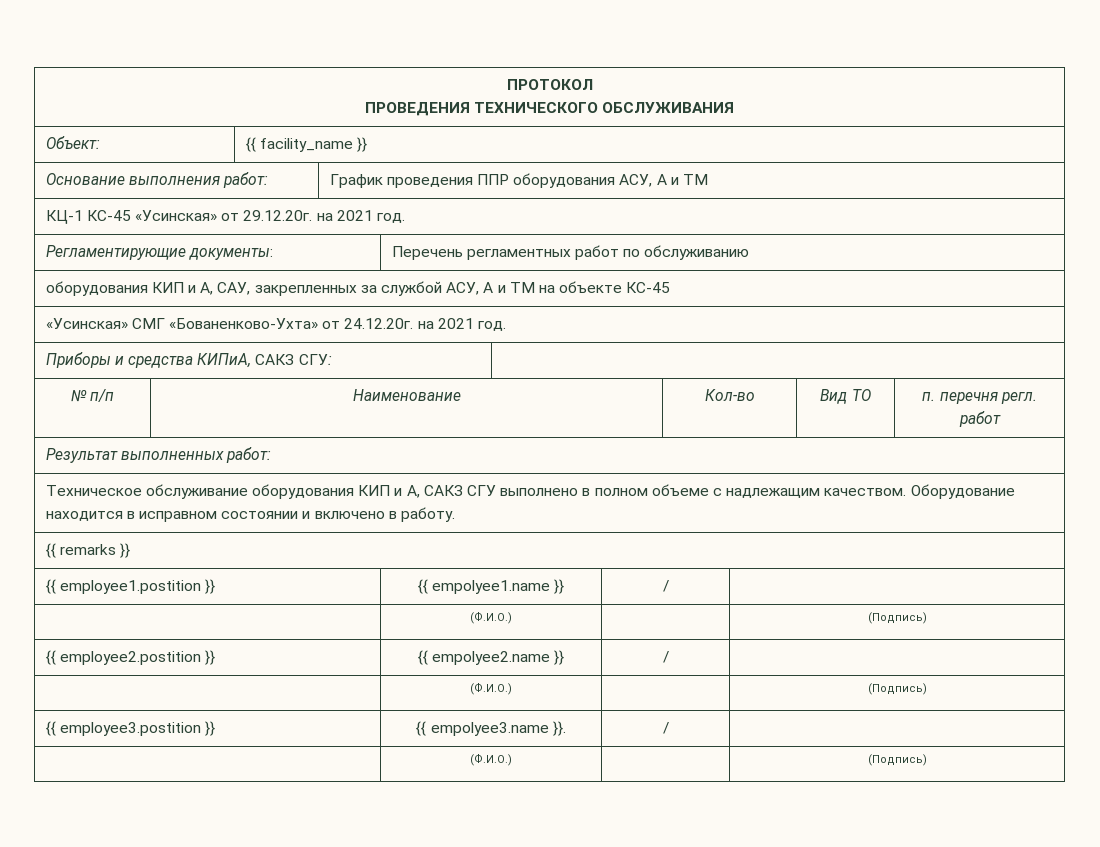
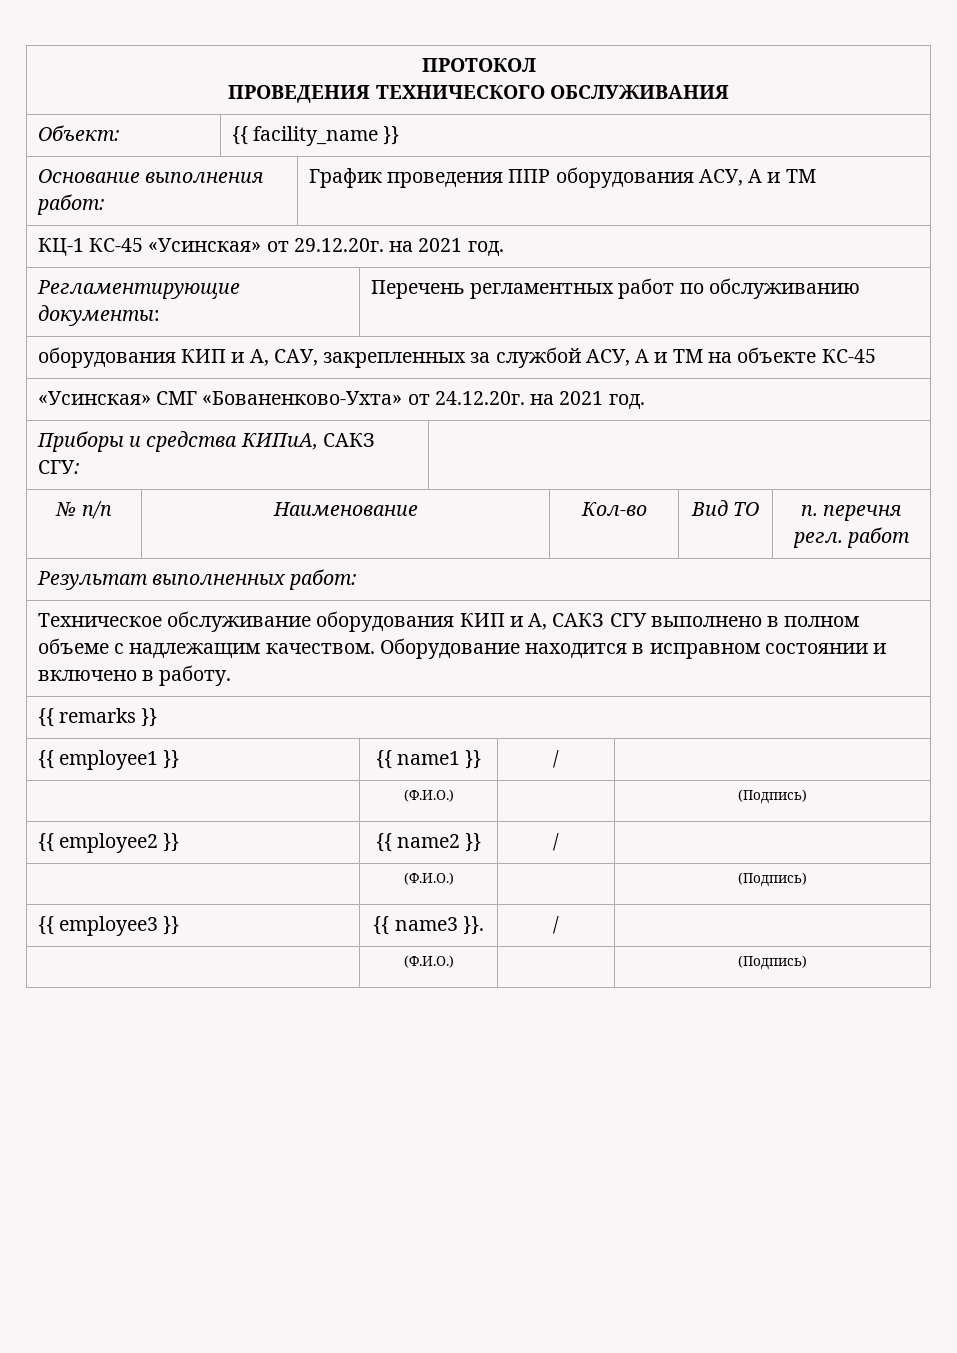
[59,579,216,594] [417,579,565,594] [662,580,669,592] [470,612,512,624] [867,612,927,624] [45,650,216,665] [417,650,565,665] [662,651,669,663] [470,683,512,695] [867,683,927,695] [45,721,216,736] [416,721,549,736] employee1.postition }} | {{ empolyee1.name }} | / | // | (Ф.И.О.) | | (Подпись) // {{ employee2.postition }} | {{ empolyee2.name }} | / | // | (Ф.И.О.) | | (Подпись) // {{ employee3.postition }} | {{ empolyee3.name -> [59,750,180,770] [375,750,482,769] [553,750,559,768] [403,789,454,802] [738,789,807,804] [37,833,180,853] [375,833,482,852] [553,833,559,851] [403,872,454,885] [738,872,807,887] [37,916,180,936] [373,916,458,935] employee1 }} | {{ name1 }} | / | // | (Ф.И.О.) | | (Подпись) // {{ employee2 }} | {{ name2 }} | / | // | (Ф.И.О.) | | (Подпись) // {{ employee3 }} | {{ name3

